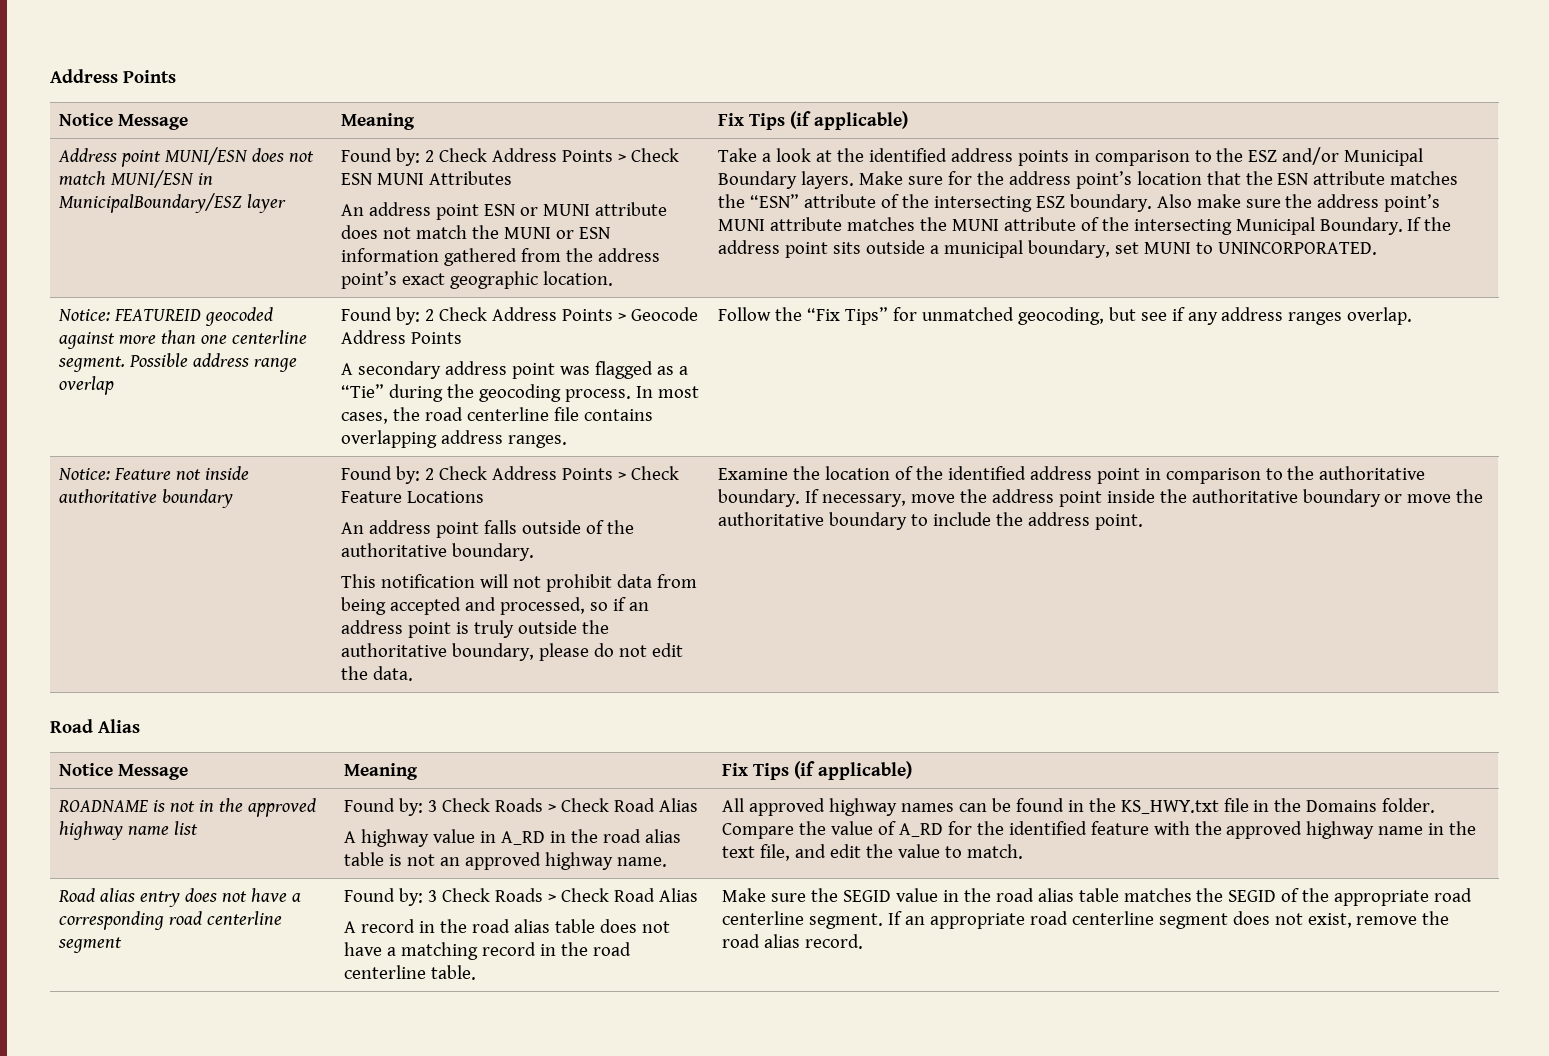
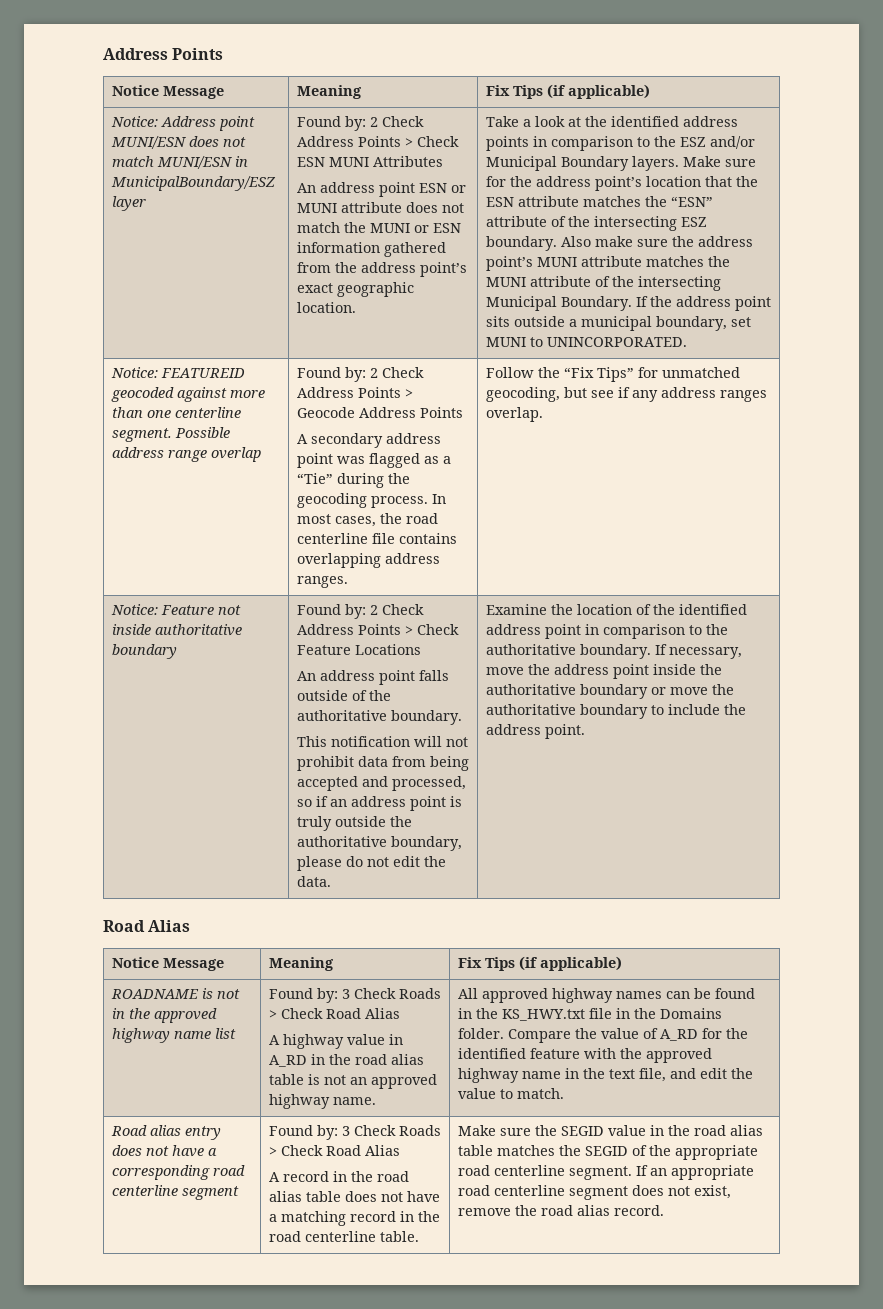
(908, 120) none -> [110,116,158,127] Notice:

